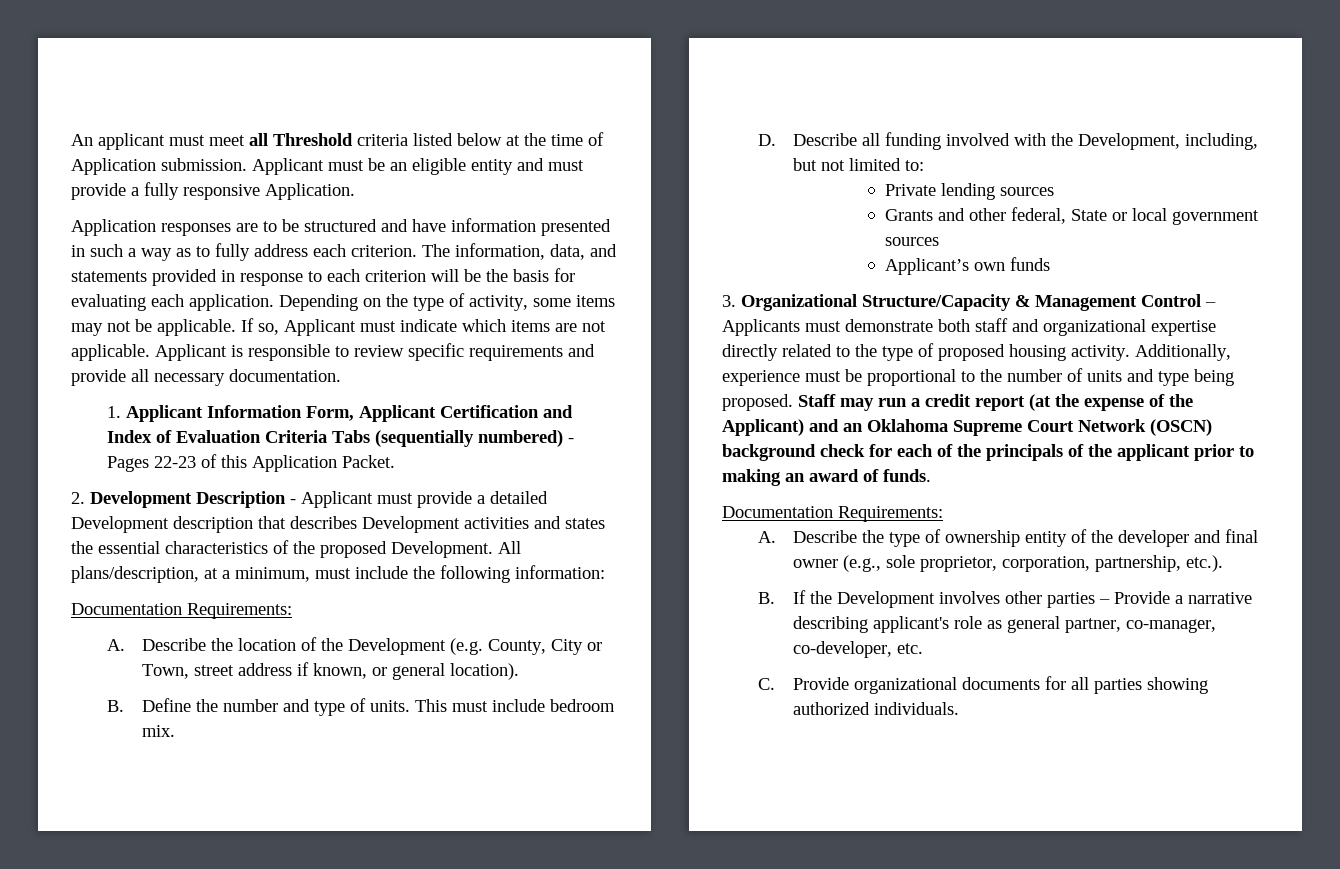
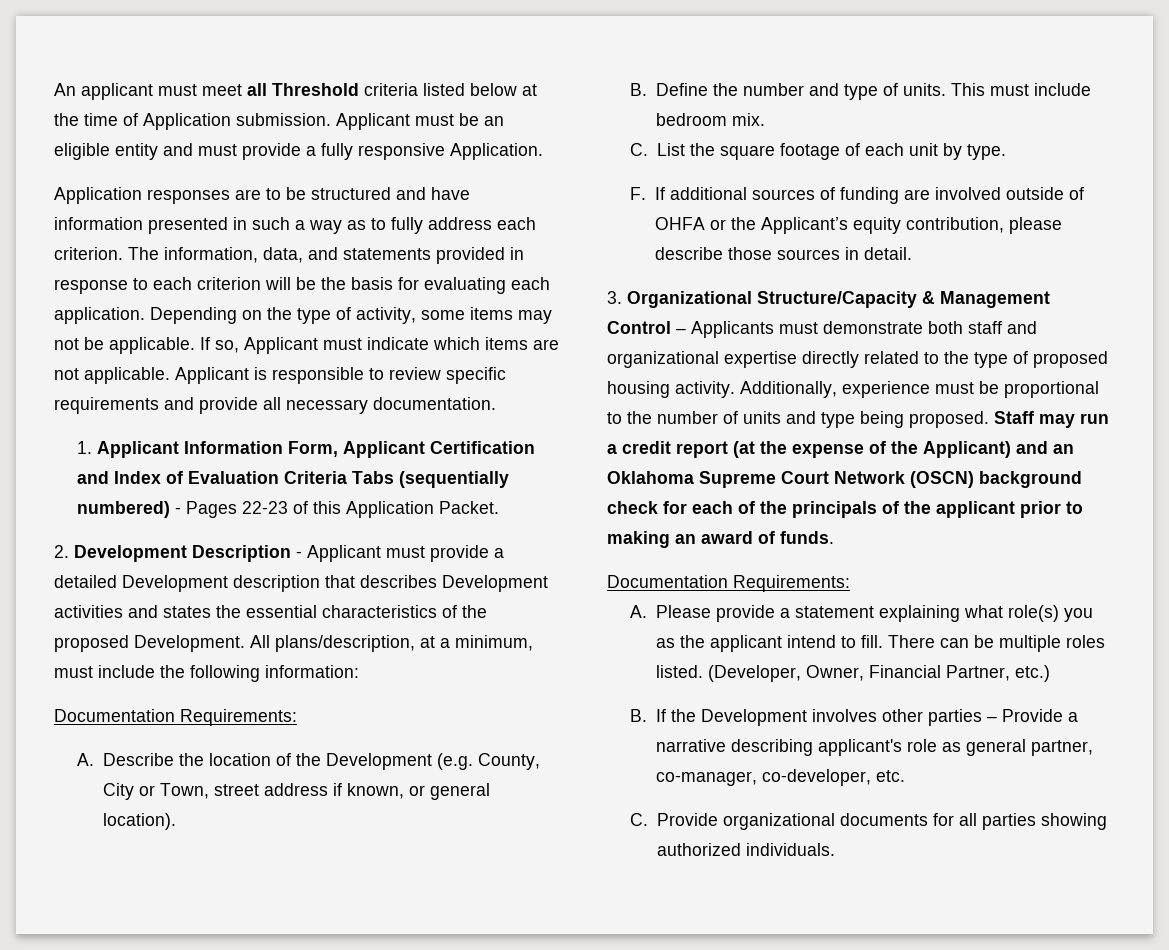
[757,132,1259,150] [793,158,925,171] [884,183,1054,200] [884,207,1259,225] [884,237,939,246] [884,257,1050,275] D. Describe all funding involved with the Development, including, but not limited to: // Private lending sources // Grants and other federal, State or local government sources // Applicant’s own funds -> [630,143,1007,160] [630,187,1085,204] [655,217,1063,234] [655,247,913,260] C. List the square footage of each unit by type. // F. If additional sources of funding are involved outside of OHFA or the Applicant’s equity contribution, please describe those sources in detail.
[793,529,1259,547] [793,555,1224,572] Describe the type of ownership entity of the developer and final owner (e.g., sole proprietor, corporation, partnership, etc.). -> [656,605,1094,622] [656,635,1106,652] [656,665,1051,682] Please provide a statement explaining what role(s) you as the applicant intend to fill. There can be multiple roles listed. (Developer, Owner, Financial Partner, etc.)

